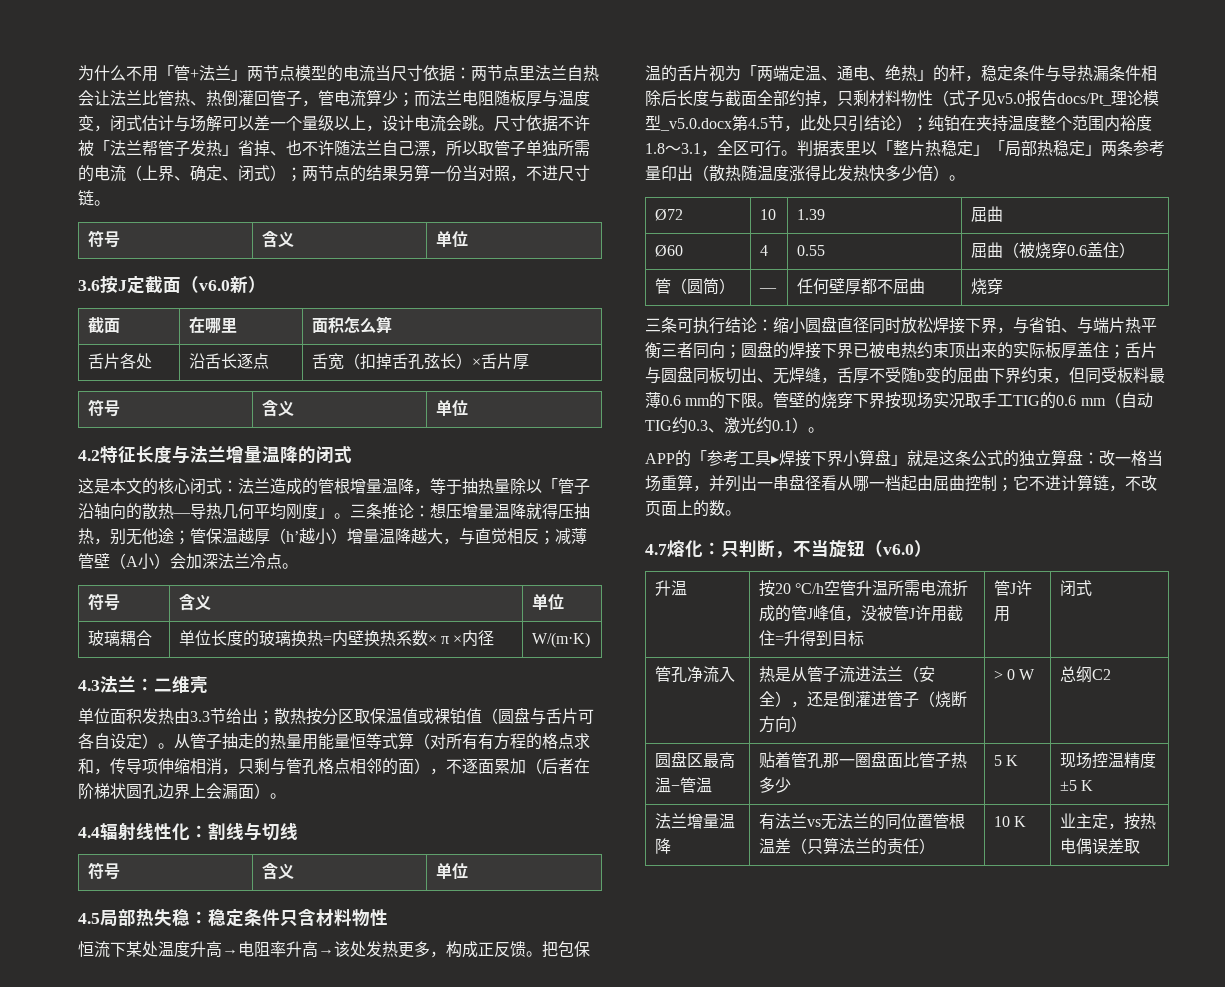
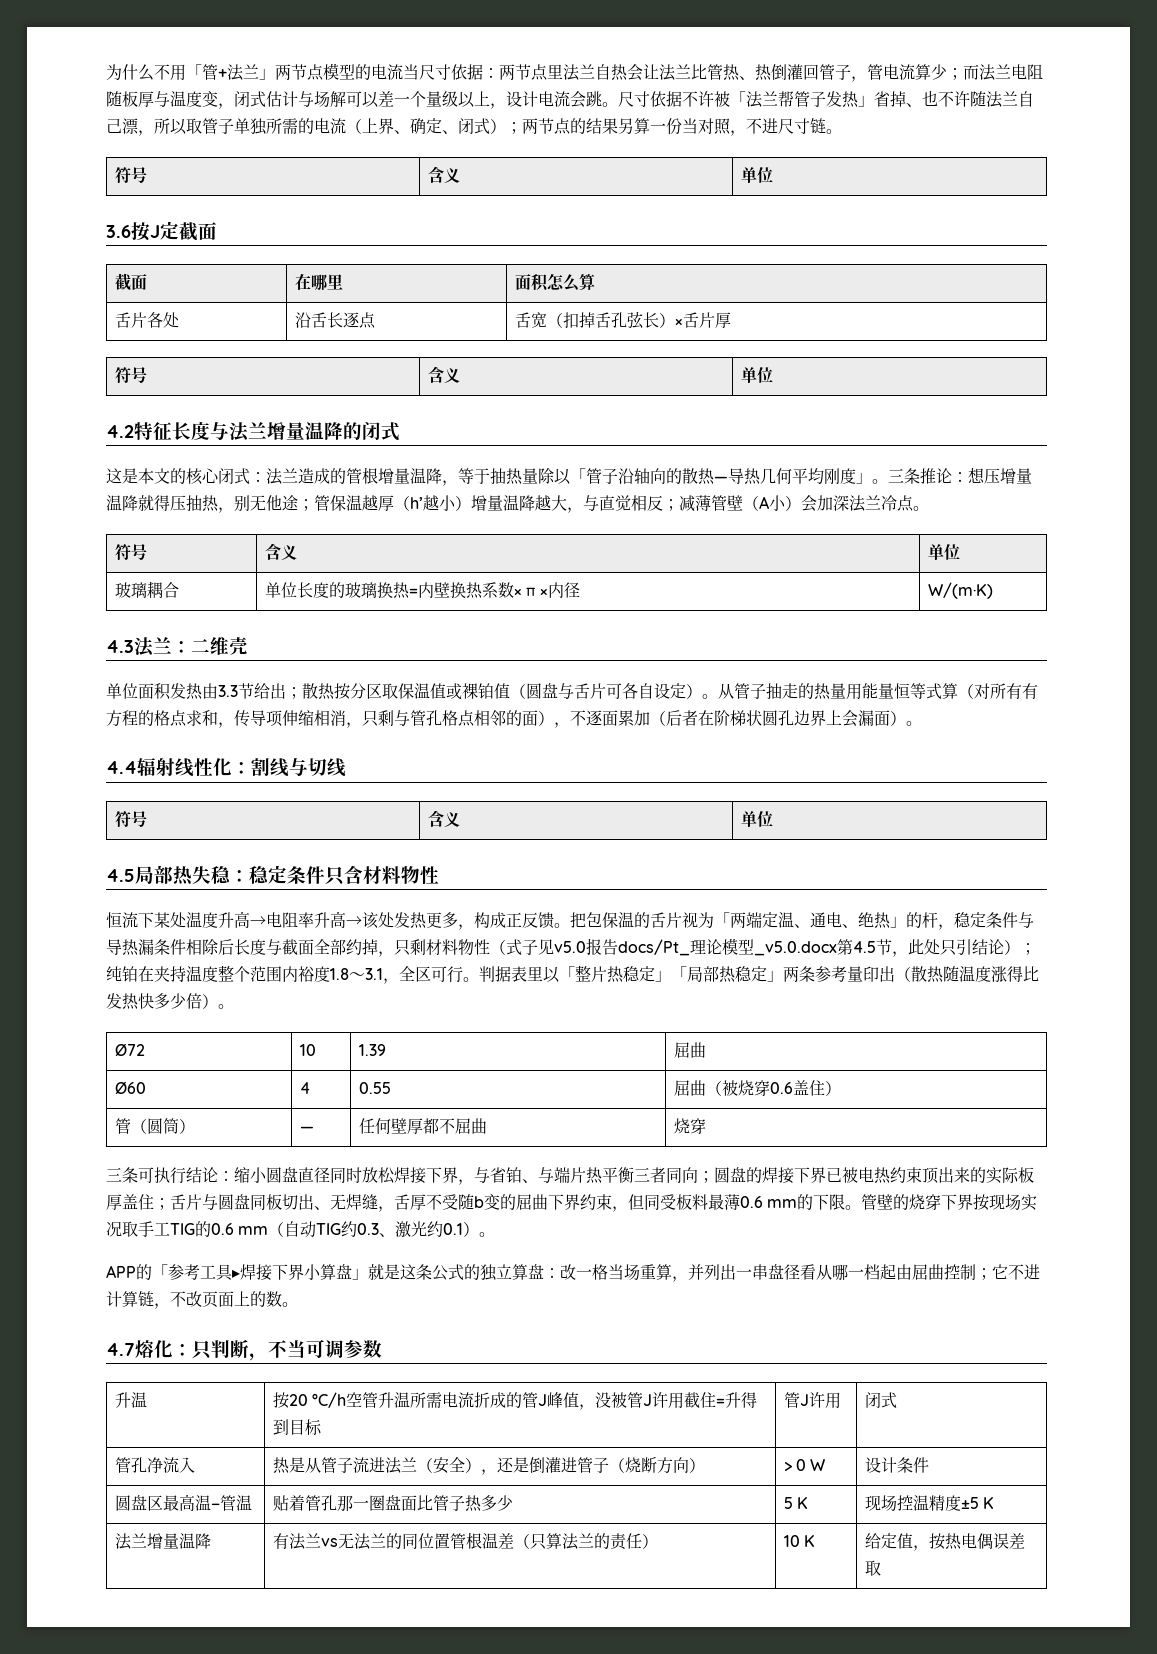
[181,276,266,293] （v6.0新） -> (217, 231) none
[829,539,932,558] 旋钮（v6.0） -> [306,1339,382,1358] 可调参数
[1059,666,1111,683] 总纲C2 -> [864,1457,929,1473] 设计条件
[1059,813,1108,829] 业主定 -> [864,1533,913,1549] 给定值

